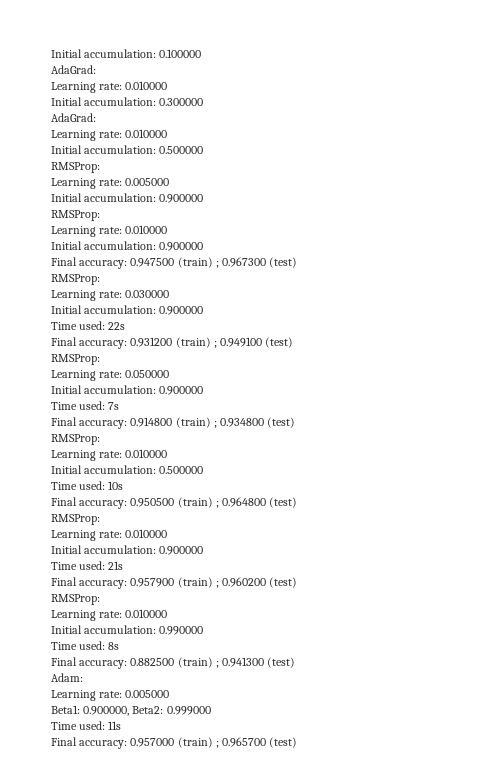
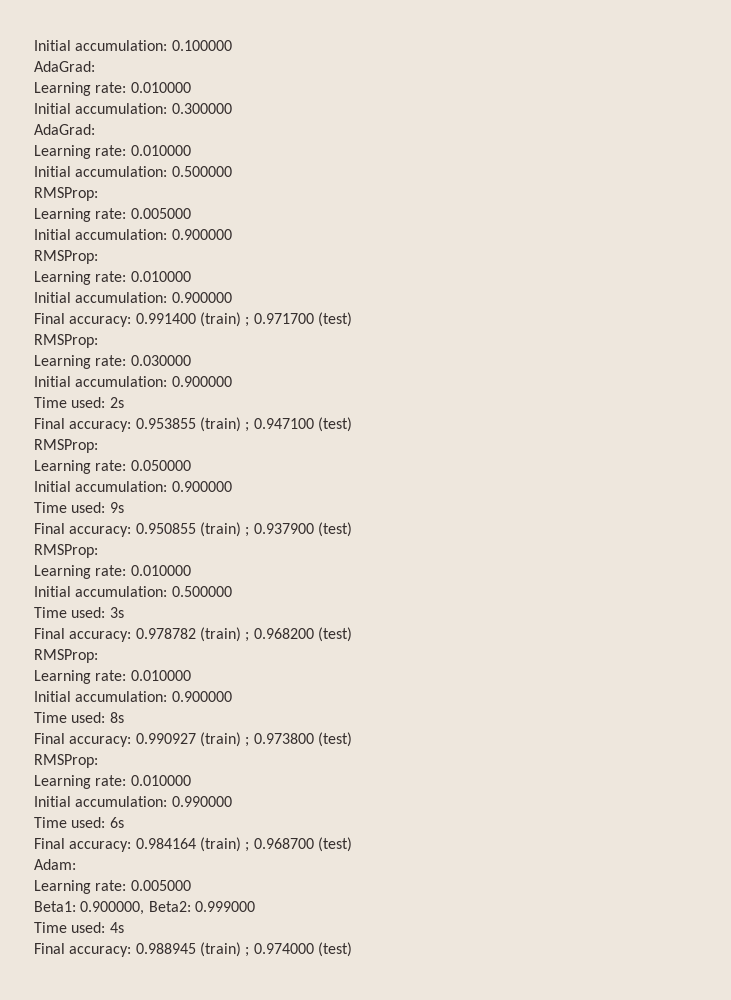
[130,257,267,268] 0.947500 (train) ; 0.967300 -> [135,312,314,327] 0.991400 (train) ; 0.971700
[108,322,126,330] [51,337,263,349] 22s // Final accuracy: 0.931200 (train) ; 0.949100 -> [109,397,124,408] [34,417,314,432] 2s // Final accuracy: 0.953855 (train) ; 0.947100
[108,402,120,410] [51,417,265,429] 7s // Final accuracy: 0.914800 (train) ; 0.934800 -> [109,502,124,513] [34,522,314,537] 9s // Final accuracy: 0.950855 (train) ; 0.937900
[108,481,124,490] [51,497,267,509] 10s // Final accuracy: 0.950500 (train) ; 0.964800 -> [109,607,124,618] [34,627,314,642] 3s // Final accuracy: 0.978782 (train) ; 0.968200
[108,561,124,570] [51,577,267,589] 21s // Final accuracy: 0.957900 (train) ; 0.960200 -> [109,712,124,723] [34,732,314,747] 8s // Final accuracy: 0.990927 (train) ; 0.973800
[108,642,120,650] [51,657,265,669] 8s // Final accuracy: 0.882500 (train) ; 0.941300 -> [109,817,124,828] [34,837,314,852] 6s // Final accuracy: 0.984164 (train) ; 0.968700
[108,721,122,730] [51,737,267,749] 11s // Final accuracy: 0.957000 (train) ; 0.965700 -> [109,922,124,933] [34,942,314,957] 4s // Final accuracy: 0.988945 (train) ; 0.974000

